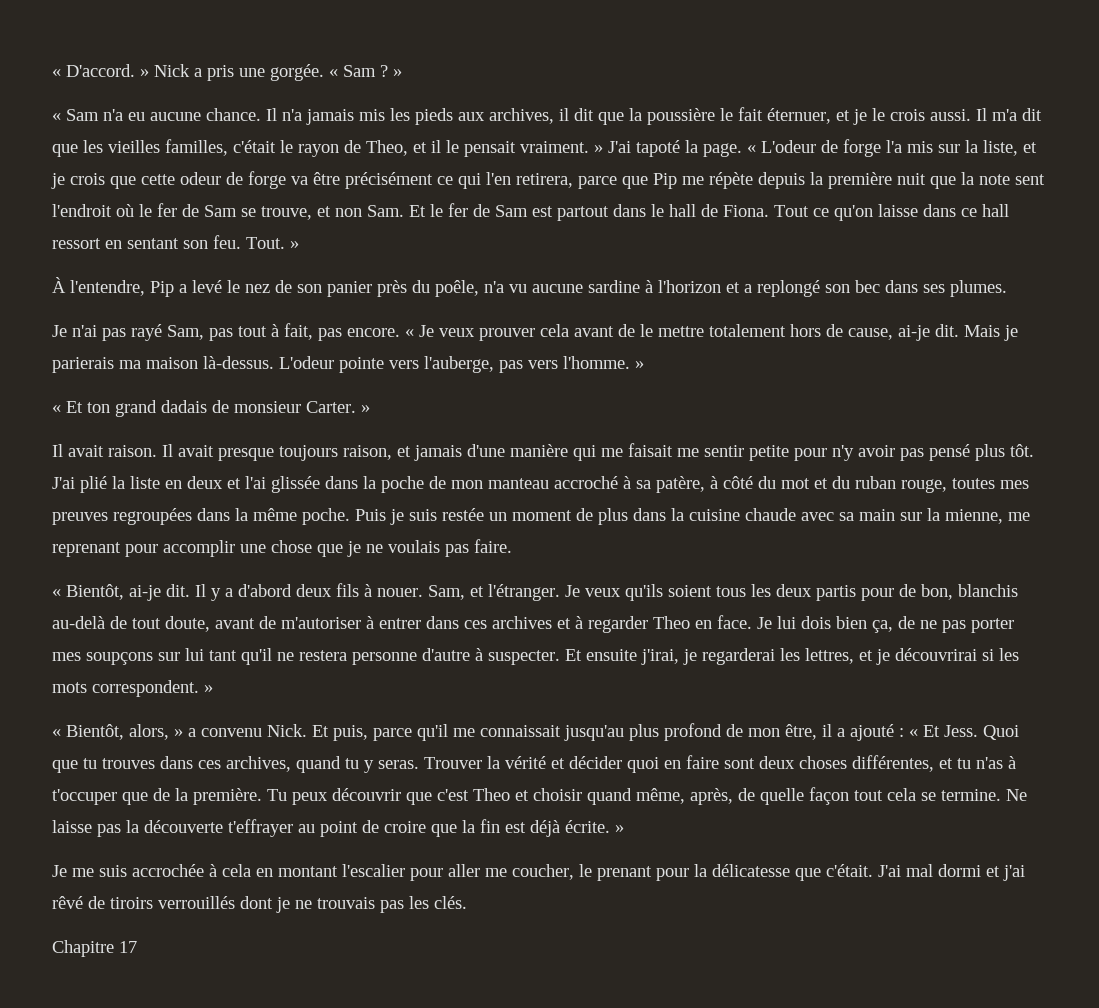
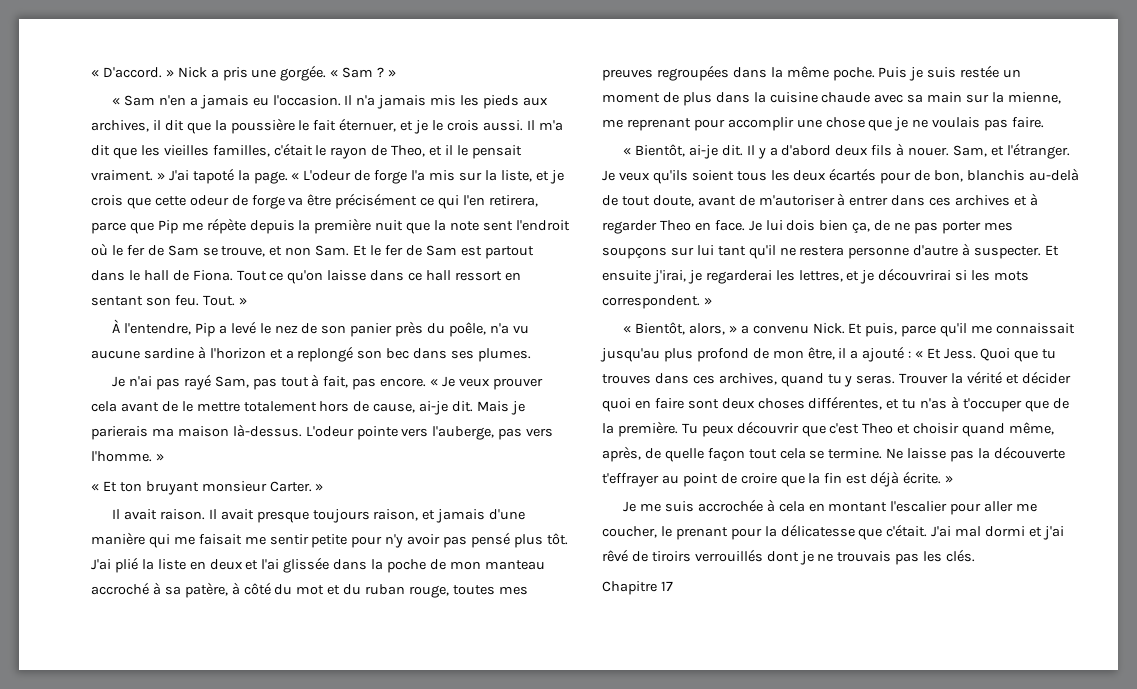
[103,108,261,121] n'a eu aucune chance. -> [158,95,341,109] n'en a jamais eu l'occasion.
[115,400,229,417] grand dadais de -> [145,481,199,495] bruyant
[816,585,856,601] partis -> [829,168,877,181] écartés

